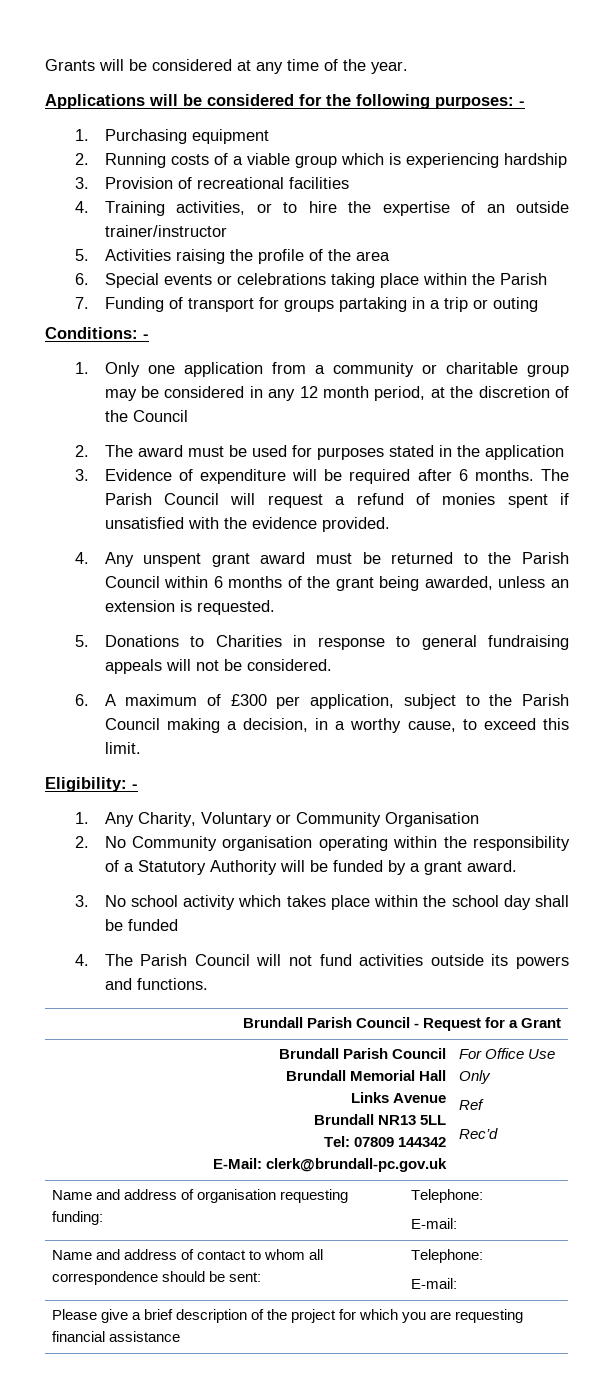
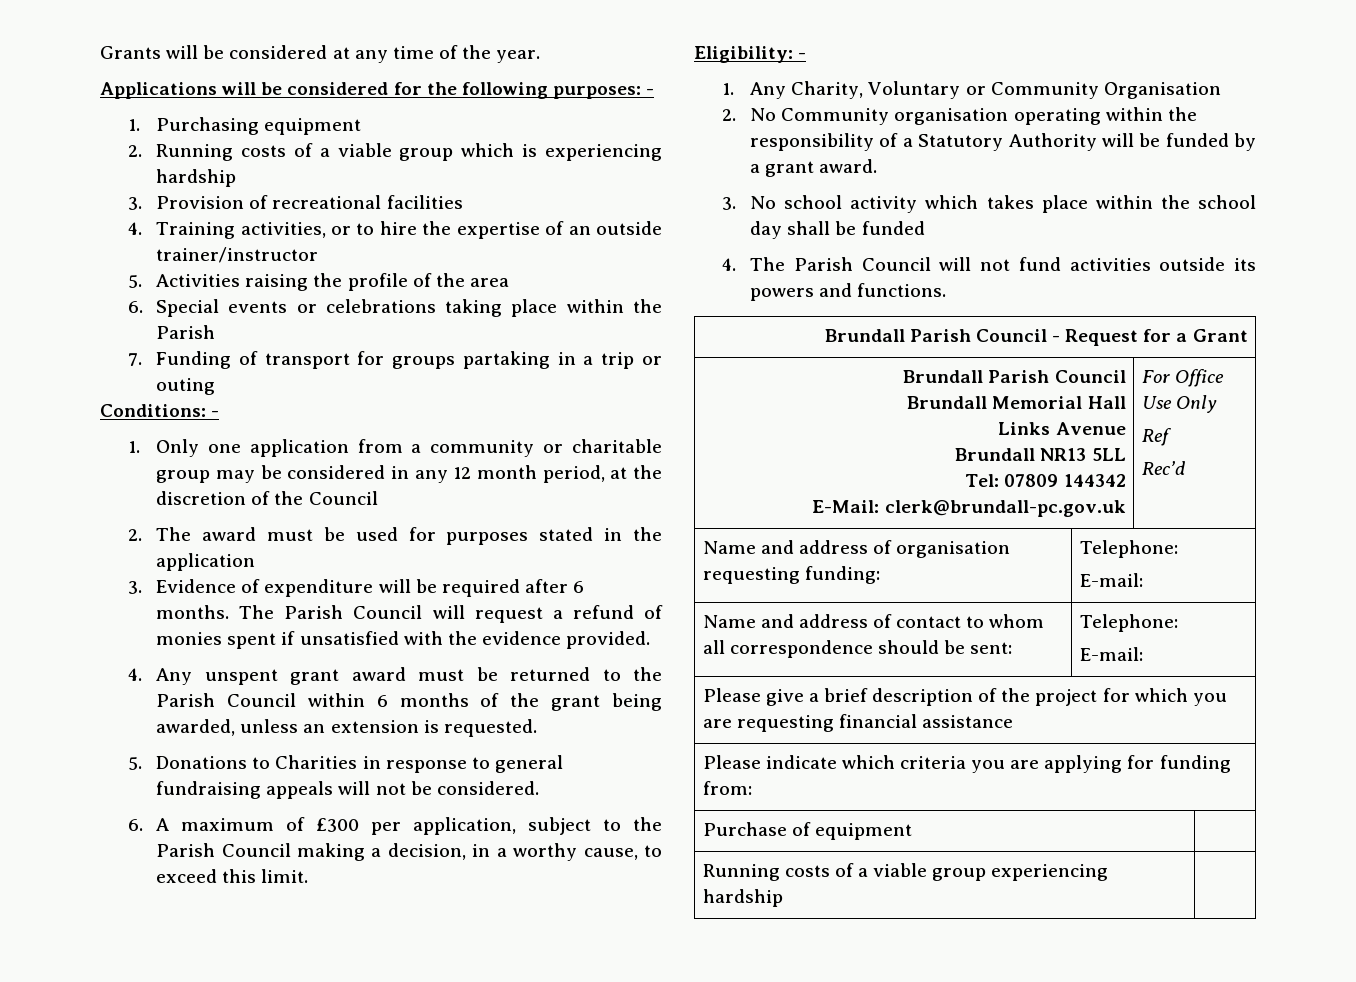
(180, 1336) none -> [702,755,1231,773] [702,781,752,795] [702,822,912,840] [702,863,1109,881] [702,889,783,907] // Please indicate which criteria you are applying for funding from: // Purchase of equipment | // Running costs of a viable group experiencing hardship |

